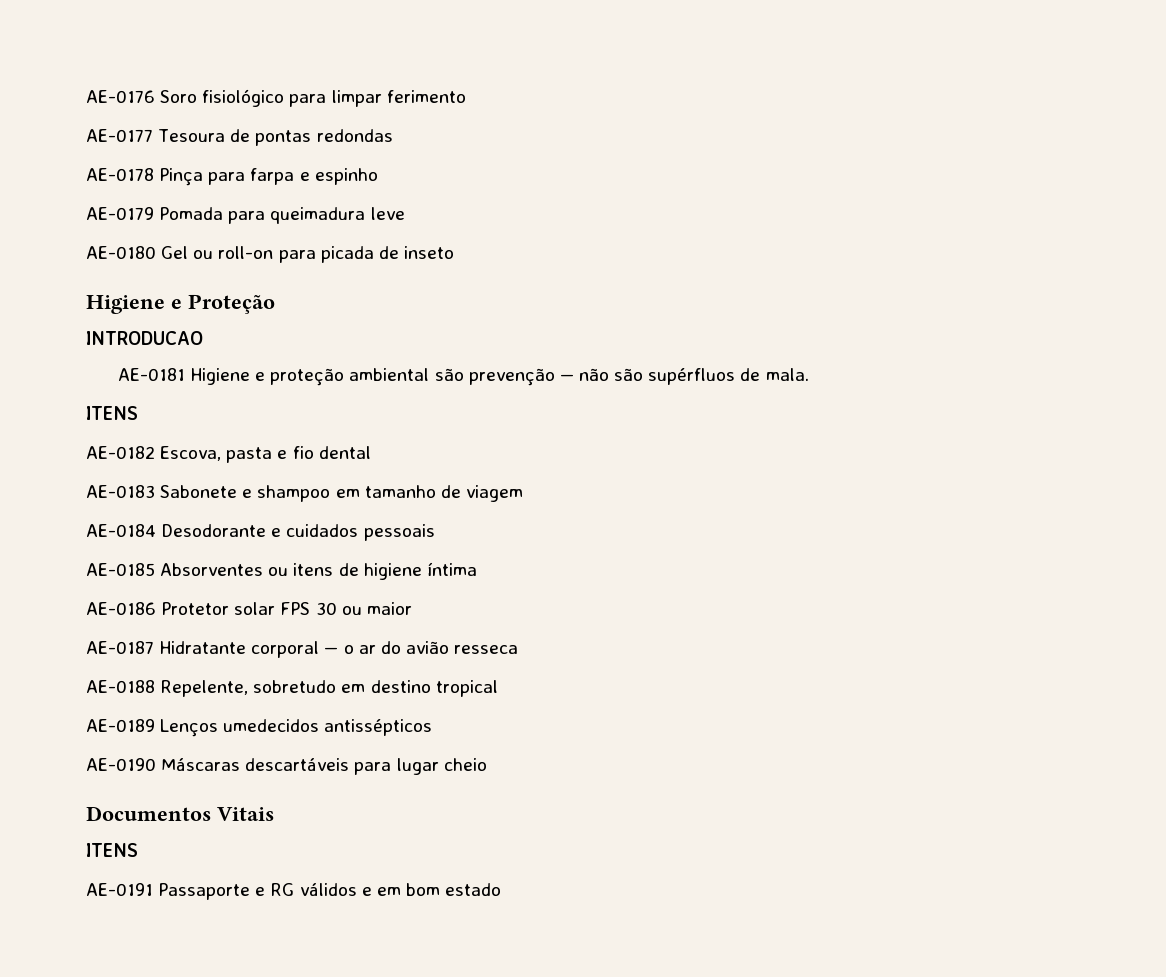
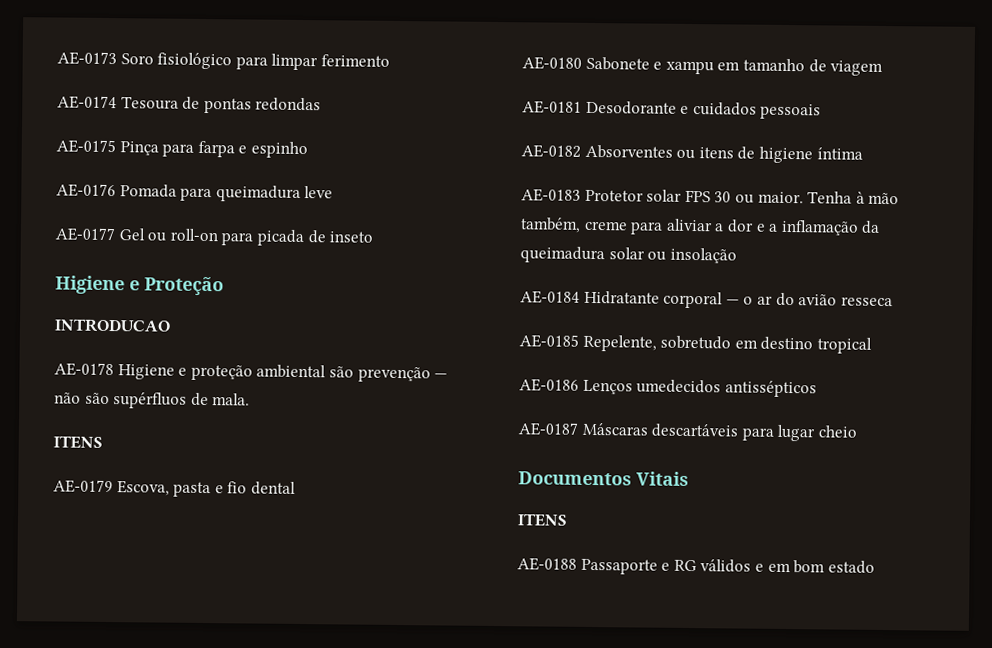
[86,90,155,103] AE-0176 -> [57,51,117,66] AE-0173
[86,129,153,142] AE-0177 -> [57,95,117,110] AE-0174
[86,168,154,181] AE-0178 -> [56,139,116,154] AE-0175
[86,207,154,220] AE-0179 -> [56,183,116,198] AE-0176
[86,246,156,259] AE-0180 -> [55,227,115,242] AE-0177
[117,368,185,381] AE-0181 -> [54,362,114,377] AE-0178
[86,446,155,459] AE-0182 -> [53,479,113,494] AE-0179
[86,485,155,498] AE-0183 -> [522,56,582,70] AE-0180
[257,485,331,502] shampoo -> [665,60,714,75] xampu
[86,524,156,537] AE-0184 -> [522,100,582,114] AE-0181
[86,563,155,576] AE-0185 -> [521,144,581,158] AE-0182
[86,602,156,615] AE-0186 -> [521,188,581,202] AE-0183
[366,602,412,615] [86,641,154,654] maior // AE-0187 -> [757,191,900,205] [520,217,881,236] [520,246,737,264] [520,290,580,304] maior. Tenha à mão também, creme para aliviar a dor e a inflamação da queimadura solar ou insolação // AE-0184
[86,680,155,693] AE-0188 -> [519,334,579,348] AE-0185
[86,719,155,732] AE-0189 -> [519,378,579,392] AE-0186
[86,758,156,771] AE-0190 -> [518,422,578,436] AE-0187
[86,883,153,896] AE-0191 -> [517,557,577,571] AE-0188

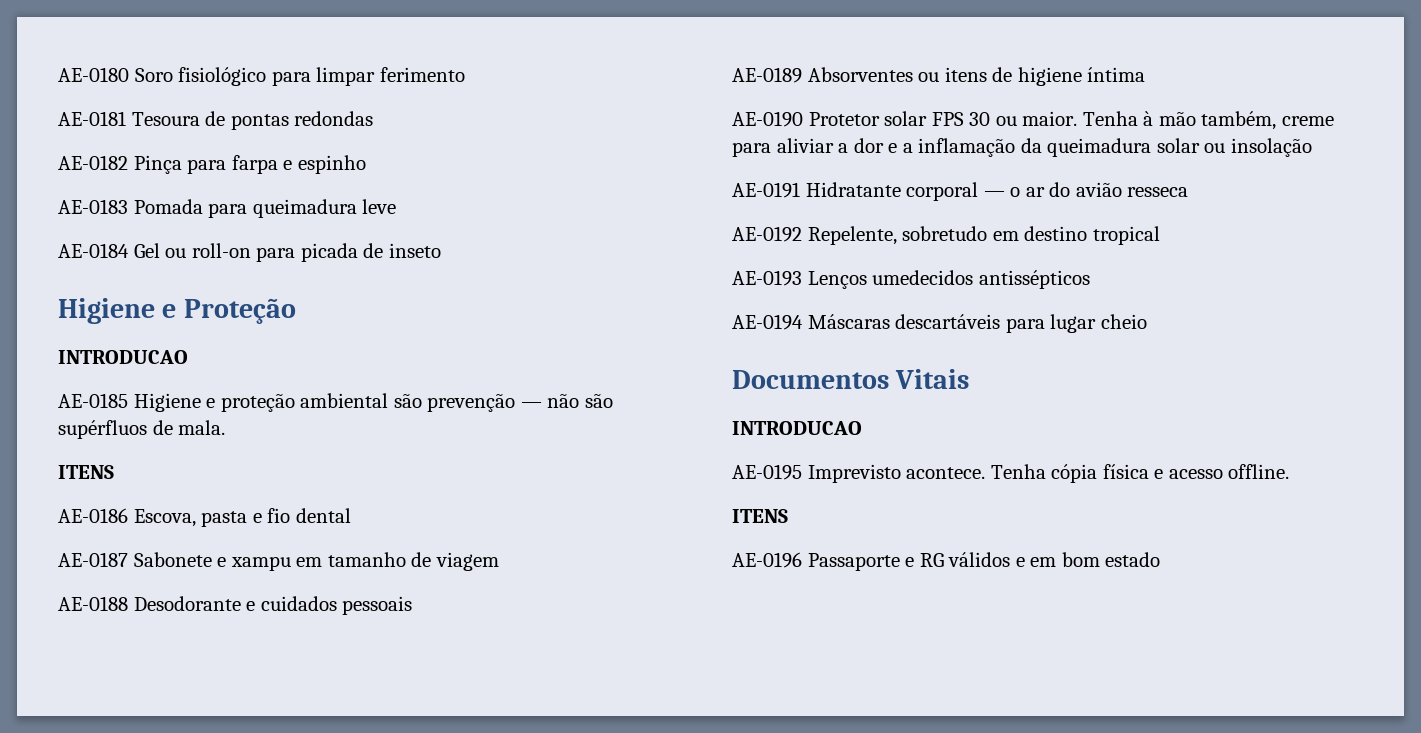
[57,51,117,66] AE-0173 -> [58,67,129,82] AE-0180
[57,95,117,110] AE-0174 -> [58,111,126,126] AE-0181
[56,139,116,154] AE-0175 -> [58,155,128,170] AE-0182
[56,183,116,198] AE-0176 -> [58,199,128,214] AE-0183
[55,227,115,242] AE-0177 -> [58,243,129,258] AE-0184
[54,362,114,377] AE-0178 -> [58,393,128,408] AE-0185
[53,479,113,494] AE-0179 -> [58,508,128,523] AE-0186
[522,56,582,70] AE-0180 -> [58,552,128,567] AE-0187
[522,100,582,114] AE-0181 -> [58,596,128,611] AE-0188
[521,144,581,158] AE-0182 -> [732,67,802,83] AE-0189
[521,188,581,202] AE-0183 -> [732,111,803,127] AE-0190
[520,290,580,304] AE-0184 -> [732,182,800,198] AE-0191
[519,334,579,348] AE-0185 -> [732,226,802,242] AE-0192
[519,378,579,392] AE-0186 -> [732,270,802,286] AE-0193
[518,422,578,436] AE-0187 -> [732,314,803,330] AE-0194
[517,513,568,527] [517,557,577,571] // ITENS // AE-0188 -> [732,421,862,435] [732,464,1290,483] [732,509,788,523] [732,552,802,568] // INTRODUCAO // AE-0195 Imprevisto acontece. Tenha cópia física e acesso offline. // ITENS // AE-0196

